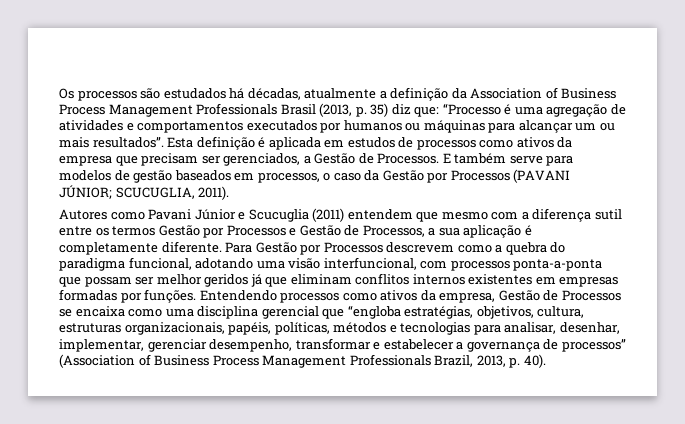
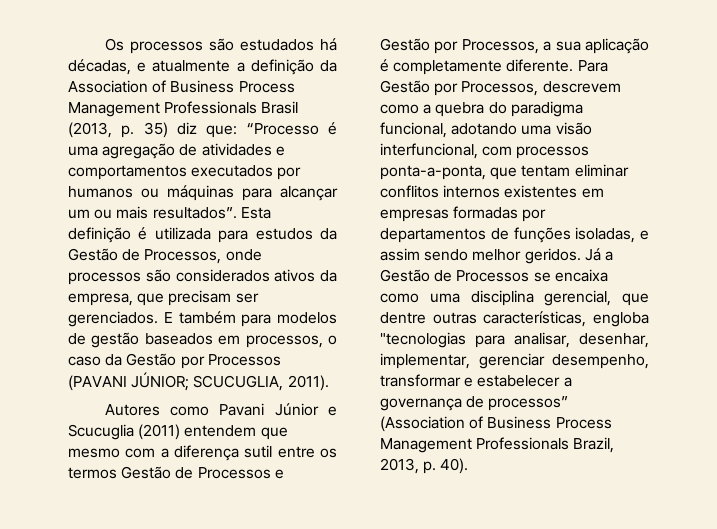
(301, 94) none -> [137,62,147,72] e
[268,137,573,150] [59,156,112,166] aplicada em estudos de processos como ativos da empresa -> [154,227,337,243] [68,248,262,264] [68,269,337,285] [68,293,133,306] utilizada para estudos da Gestão de Processos, onde processos são considerados ativos da empresa,
[223,153,440,166] gerenciados, a Gestão de Processos. -> [68,311,158,327] gerenciados.
[509,156,543,164] serve -> (236, 317) none
[203,228,225,238] por -> [175,467,194,479] de
[344,225,360,236] de -> [434,41,459,54] por
[323,242,383,253] Processos -> [461,81,539,96] Processos,
[513,259,603,271] [59,274,352,287] ponta-a-ponta que possam ser melhor geridos já que eliminam -> [380,164,629,180] ponta-a-ponta, que tentam eliminar
[144,289,496,303] funções. Entendendo processos como ativos da empresa, -> [380,227,649,243] [380,248,613,264] departamentos de funções isoladas, e assim sendo melhor geridos. Já a
[261,305,585,319] [59,322,471,335] gerencial que “engloba estratégias, objetivos, cultura, estruturas organizacionais, papéis, políticas, métodos e tecnologias -> [544,290,649,306] [380,311,649,327] [380,332,466,348] gerencial, que dentre outras características, engloba "tecnologias

